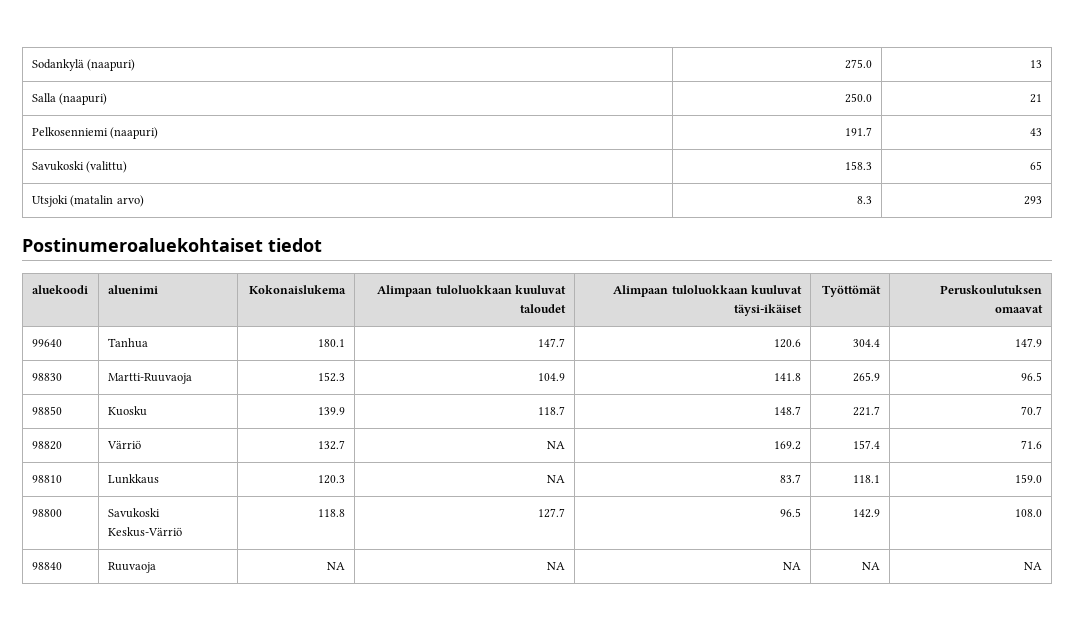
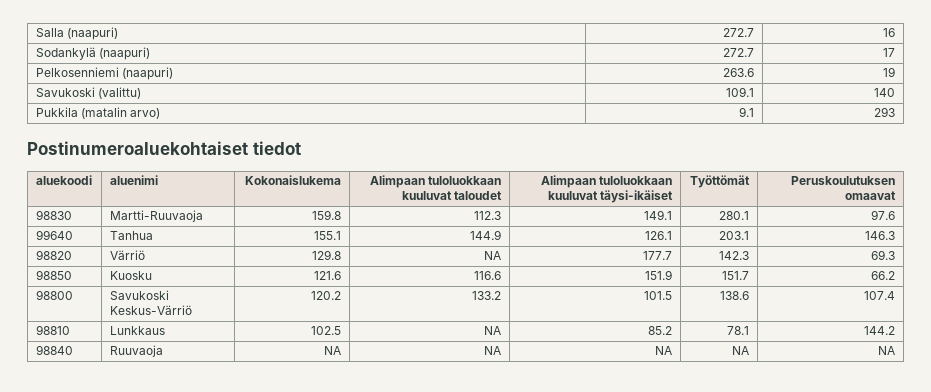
[31,59,136,71] [845,59,873,69] [1030,60,1043,68] [31,93,108,105] [845,93,873,103] [1030,94,1043,103] Sodankylä (naapuri) | 275.0 | 13 // Salla (naapuri) | 250.0 | 21 -> [35,27,118,40] [723,28,755,37] [883,28,896,37] [35,47,150,60] [723,48,755,57] [883,48,896,57] Salla (naapuri) | 272.7 | 16 // Sodankylä (naapuri) | 272.7 | 17
[845,127,873,136] [1030,128,1043,136] 191.7 | 43 -> [723,68,755,77] [883,67,896,77] 263.6 | 19
[845,161,873,170] [1030,161,1043,170] [31,195,68,207] 158.3 | 65 // Utsjoki -> [726,87,755,97] [874,88,896,97] [35,107,78,117] 109.1 | 140 // Pukkila
[857,196,873,204] 8.3 -> [739,107,755,117] 9.1
[31,339,62,347] [107,338,148,348] [318,339,346,347] [538,338,566,347] [774,339,802,348] [853,339,881,347] [1015,338,1043,347] [31,373,62,381] [107,373,192,384] [318,372,346,382] [538,373,566,381] [774,373,802,381] [853,372,881,382] [1021,372,1043,381] [31,406,62,415] [107,406,147,416] [318,407,346,415] [538,406,566,415] [774,406,802,415] [853,406,881,416] [1021,406,1043,415] [31,441,62,450] [106,440,141,449] [318,440,346,450] [547,441,566,449] [774,441,802,450] [853,440,881,449] [1021,440,1043,449] [31,475,62,483] [107,474,159,484] [318,475,346,484] [547,475,566,483] [780,474,802,483] [853,475,881,483] [1015,474,1043,483] [31,509,62,517] [107,508,160,518] [107,527,182,537] [318,509,346,517] [538,508,566,518] [780,508,802,517] [853,509,881,518] [1015,509,1043,517] 99640 | Tanhua | 180.1 | 147.7 | 120.6 | 304.4 | 147.9 // 98830 | Martti-Ruuvaoja | 152.3 | 104.9 | 141.8 | 265.9 | 96.5 // 98850 | Kuosku | 139.9 | 118.7 | 148.7 | 221.7 | 70.7 // 98820 | Värriö | 132.7 | NA | 169.2 | 157.4 | 71.6 // 98810 | Lunkkaus | 120.3 | NA | 83.7 | 118.1 | 159.0 // 98800 | Savukoski Keskus-Värriö | 118.8 | 127.7 | 96.5 | 142.9 | 108.0 -> [35,210,72,220] [109,210,203,222] [312,210,342,220] [474,211,502,220] [644,210,673,220] [719,211,750,220] [871,210,896,220] [35,230,73,240] [109,231,153,240] [314,231,342,240] [470,230,502,240] [645,231,673,240] [719,231,750,240] [865,231,896,240] [35,250,72,260] [109,250,145,260] [312,250,342,260] [484,251,502,260] [643,251,673,260] [719,251,750,260] [871,250,896,260] [35,270,72,280] [109,271,152,280] [314,271,342,280] [474,271,502,280] [645,270,673,280] [722,271,750,280] [871,271,896,280] [35,290,73,300] [109,290,169,300] [109,305,192,315] [311,291,342,300] [472,291,502,300] [644,291,673,300] [720,291,750,300] [864,291,896,300] [35,325,70,335] [109,326,165,335] [311,326,342,335] [484,326,502,335] [648,326,673,335] [727,326,750,335] [864,326,896,335] 98830 | Martti-Ruuvaoja | 159.8 | 112.3 | 149.1 | 280.1 | 97.6 // 99640 | Tanhua | 155.1 | 144.9 | 126.1 | 203.1 | 146.3 // 98820 | Värriö | 129.8 | NA | 177.7 | 142.3 | 69.3 // 98850 | Kuosku | 121.6 | 116.6 | 151.9 | 151.7 | 66.2 // 98800 | Savukoski Keskus-Värriö | 120.2 | 133.2 | 101.5 | 138.6 | 107.4 // 98810 | Lunkkaus | 102.5 | NA | 85.2 | 78.1 | 144.2

